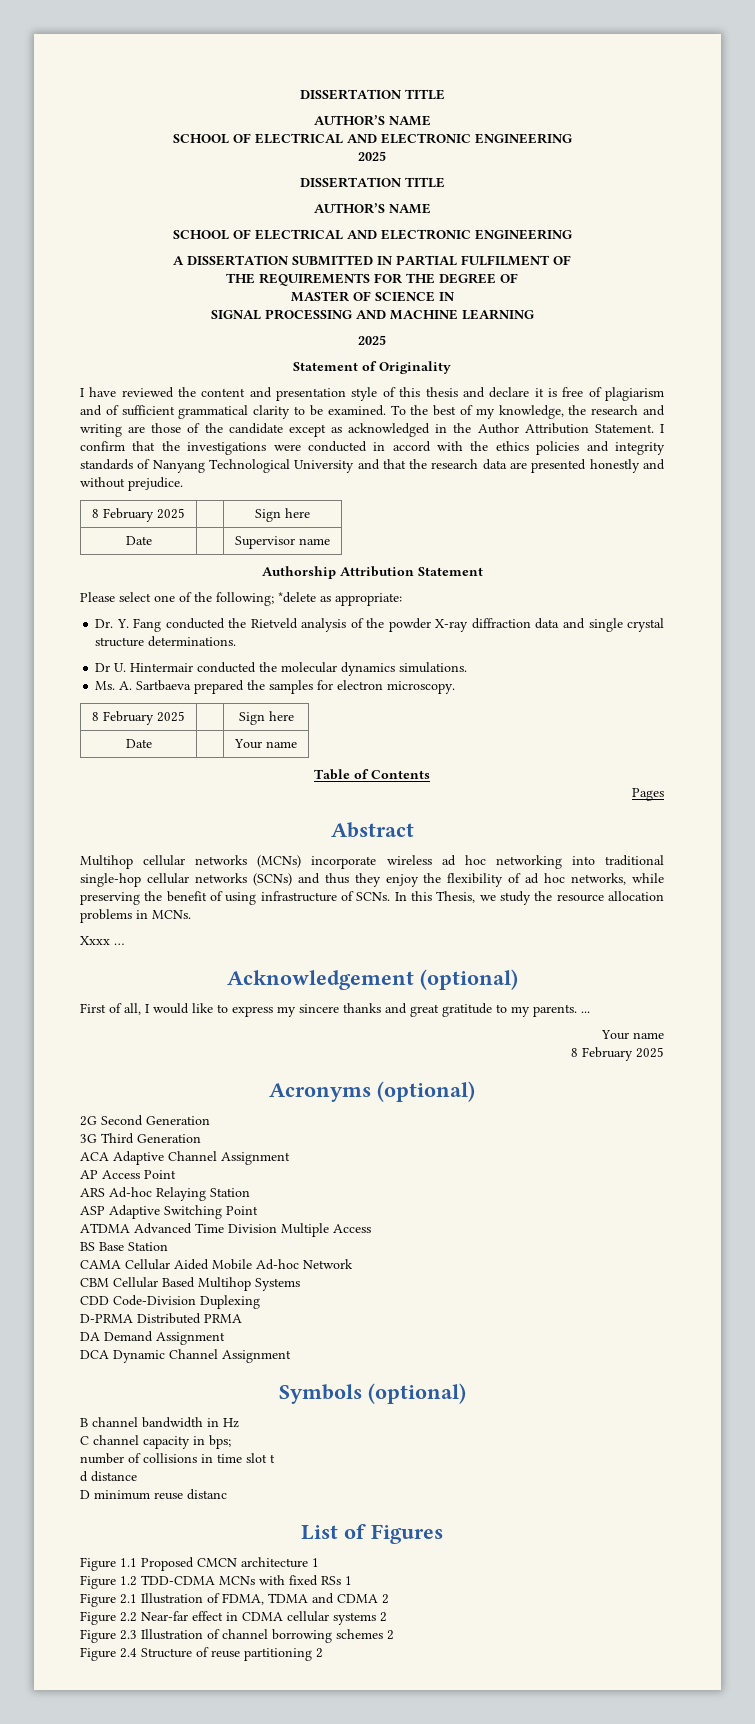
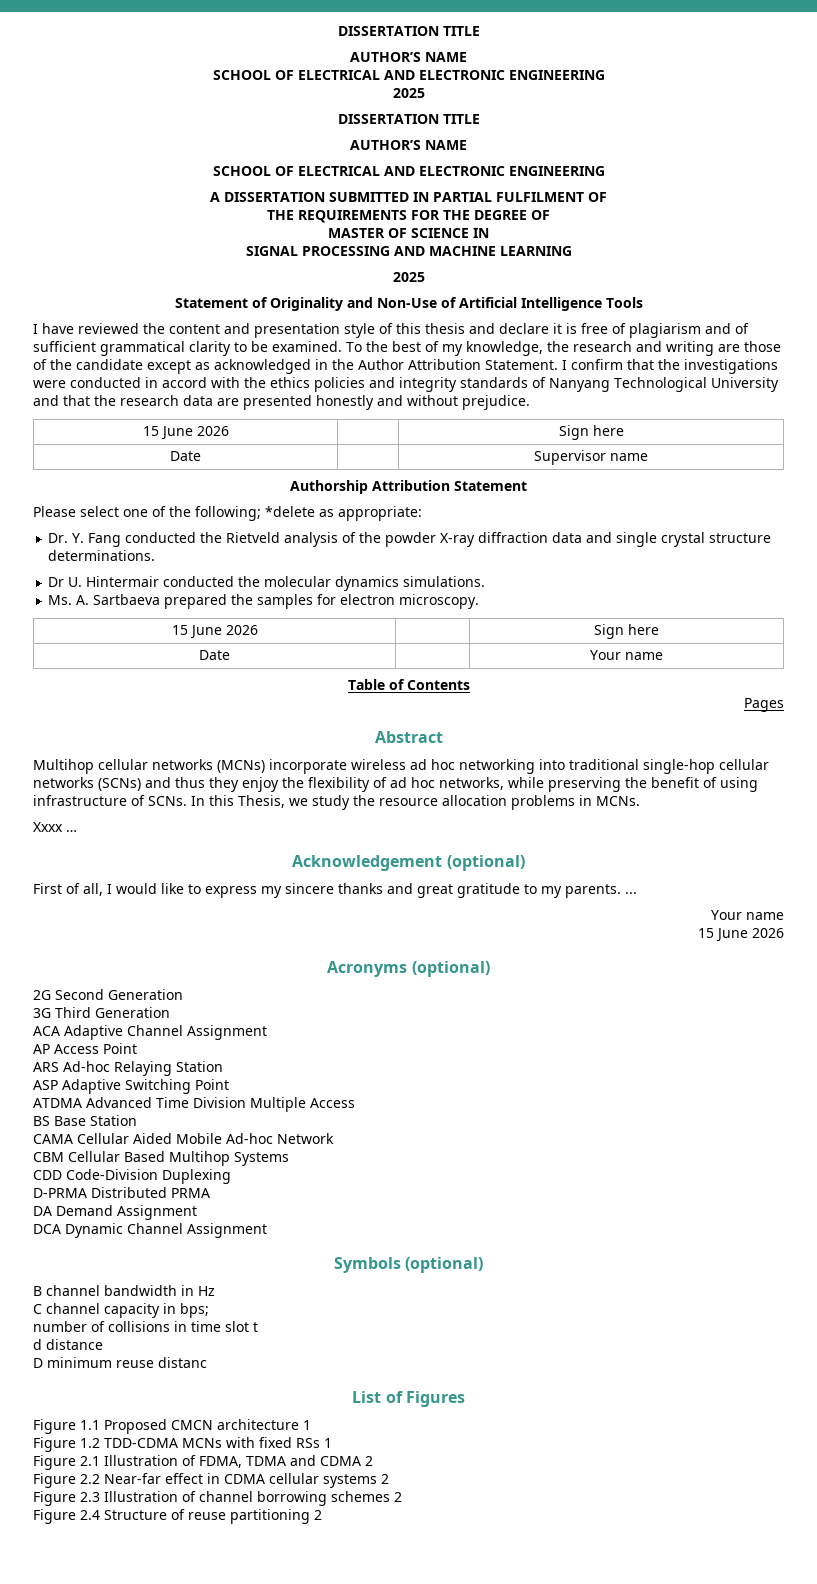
(451, 367) none -> [346,297,643,311] and Non-Use of Artificial Intelligence Tools
[92,508,185,522] 8 February 2025 -> [142,426,229,440] 15 June 2026
[92,711,185,725] 8 February 2025 -> [171,625,258,639] 15 June 2026
[571,1047,664,1061] 8 February 2025 -> [698,928,784,942] 15 June 2026

